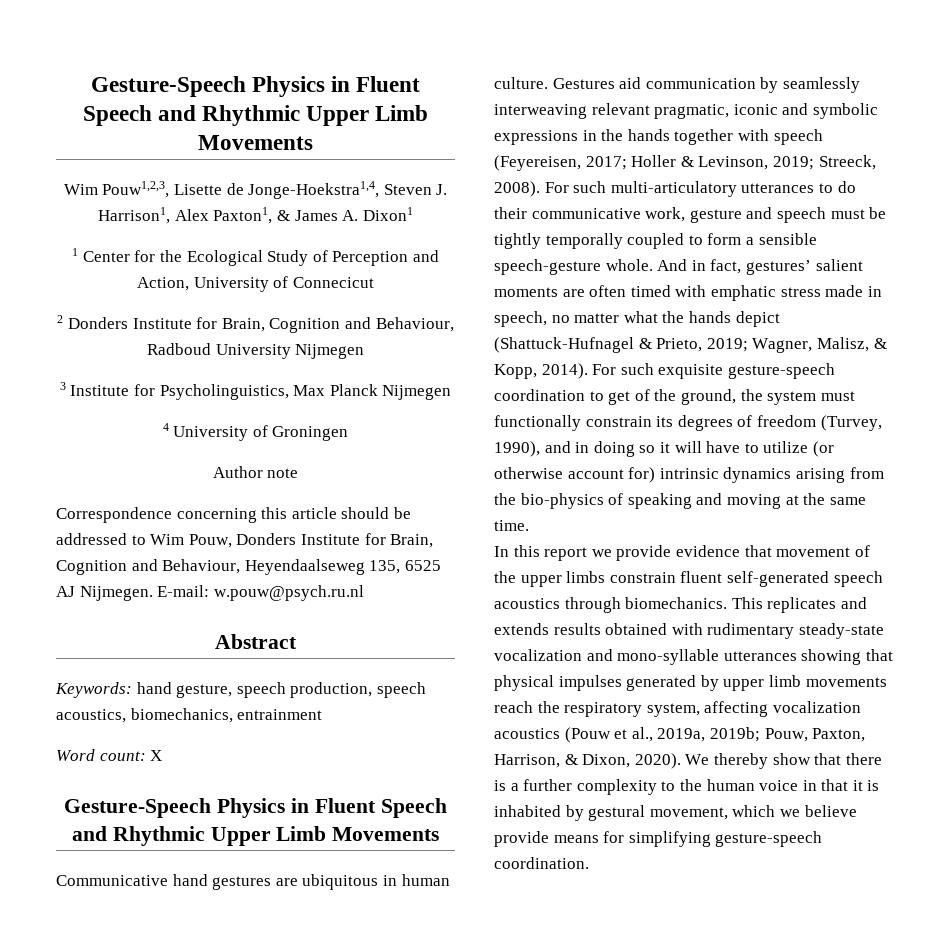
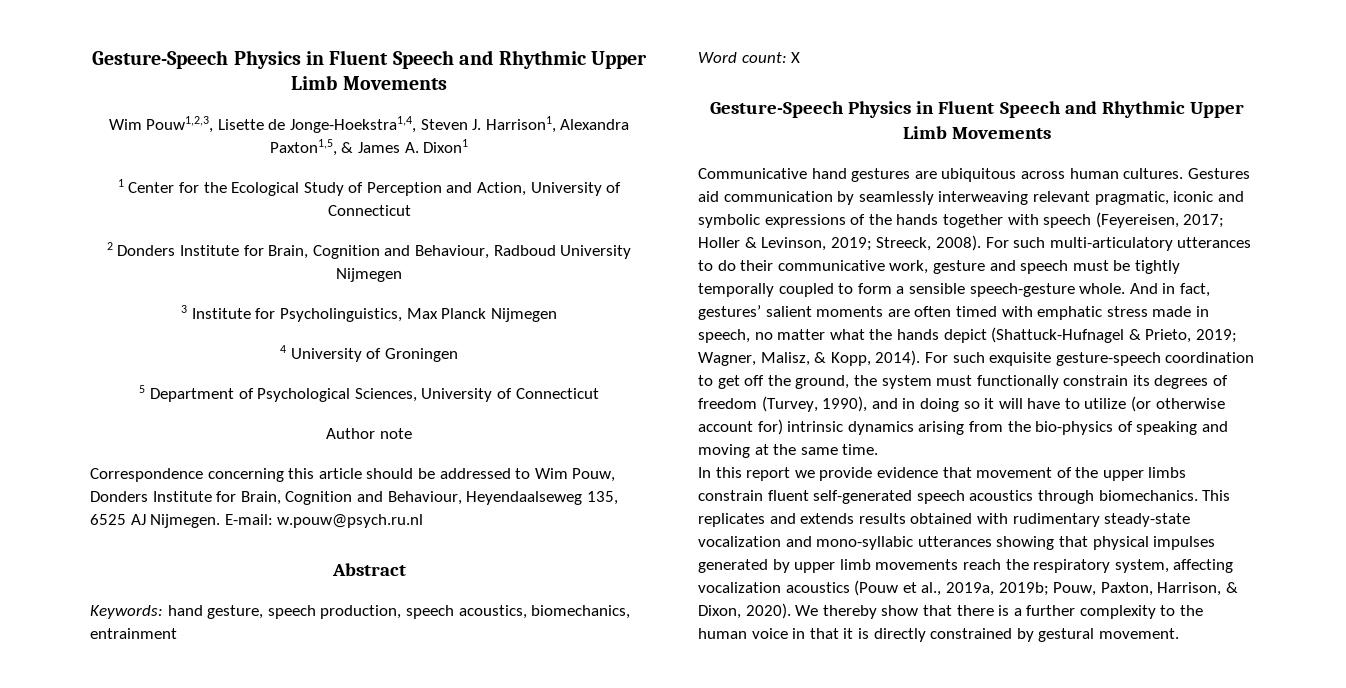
[174,207,273,224] Alex Paxton1, -> [560,119,630,130] [269,139,337,156] Alexandra Paxton1,5,
[292,277,374,288] Connecicut -> [327,205,411,216] Connecticut
(349, 433) none -> [139,385,599,402] // 5 Department of Psychological Sciences, University of Connecticut
[382,874,450,886] [494,77,548,89] in human culture. -> [1020,168,1184,179] across human cultures.
[582,130,597,141] in -> [850,214,866,225] of
[634,389,650,401] of -> [744,375,765,386] off
[617,649,720,665] mono-syllable -> [816,536,914,550] mono-syllabic
[494,805,857,821] [494,831,823,847] [494,857,589,869] inhabited by gestural movement, which we believe provide means for simplifying gesture-speech coordination. -> [873,628,1179,642] directly constrained by gestural movement.

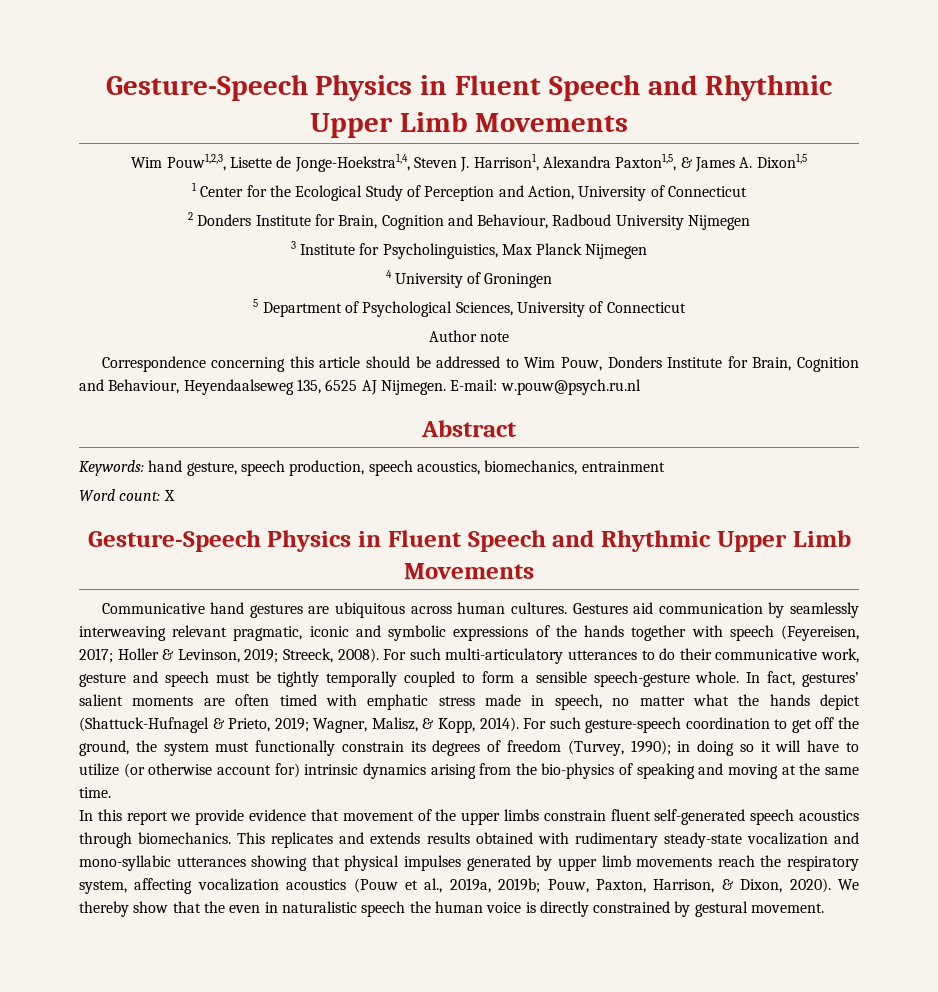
[423,139,469,153] Dixon1 -> [756,153,807,168] Dixon1,5
[1129,283,1176,294] And in -> [746,672,761,683] In
[989,352,1052,366] exquisite -> (581, 723) none
[822,396,898,412] 1990), and -> [630,740,671,755] 1990);
[956,605,1204,619] [698,628,854,639] there is a further complexity to the human voice in that it -> [203,901,522,917] the even in naturalistic speech the human voice

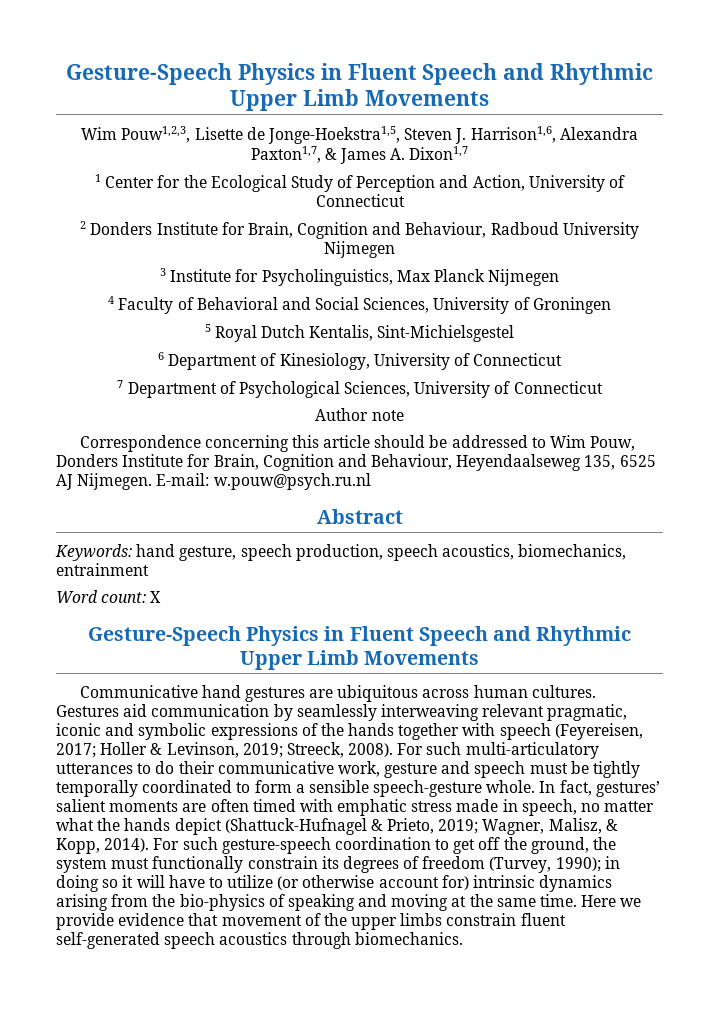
[294,153,410,172] Jonge-Hoekstra1,4, -> [268,126,400,144] Jonge-Hoekstra1,5,
[473,153,677,171] Harrison1, Alexandra Paxton1,5, -> [470,126,638,143] [250,146,321,163] Harrison1,6, Alexandra Paxton1,7,
[756,153,807,168] Dixon1,5 -> [409,146,469,160] Dixon1,7
[394,272,553,288] [253,299,259,307] University of Groningen // 5 -> [118,297,611,314] [204,324,515,342] [157,352,563,370] [117,380,124,388] Faculty of Behavioral and Social Sciences, University of Groningen // 5 Royal Dutch Kentalis, Sint-Michielsgestel // 6 Department of Kinesiology, University of Connecticut // 7
[404,671,456,687] coupled -> [142,780,233,793] coordinated
[79,809,168,825] // In this report -> [581,895,617,907] Here
[237,832,860,848] [79,855,860,871] [79,878,859,894] [79,901,825,917] This replicates and extends results obtained with rudimentary steady-state vocalization and mono-syllabic utterances showing that physical impulses generated by upper limb movements reach the respiratory system, affecting vocalization acoustics (Pouw et al., 2019a, 2019b; Pouw, Paxton, Harrison, & Dixon, 2020). We thereby show that the even in naturalistic speech the human voice is directly constrained by gestural movement. -> (463, 938) none

